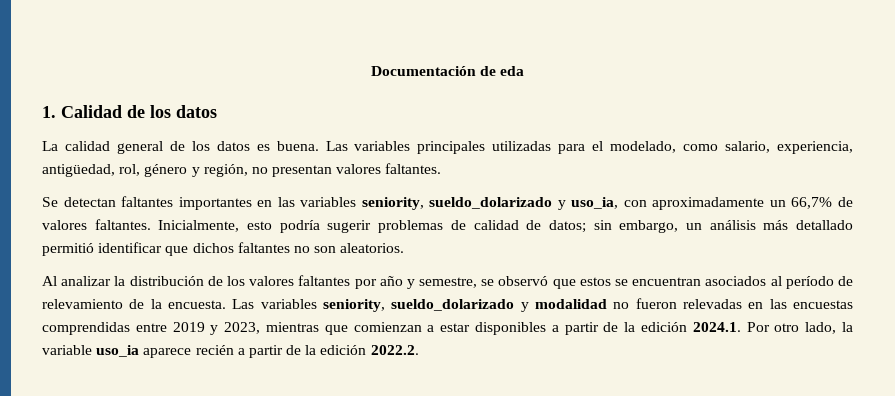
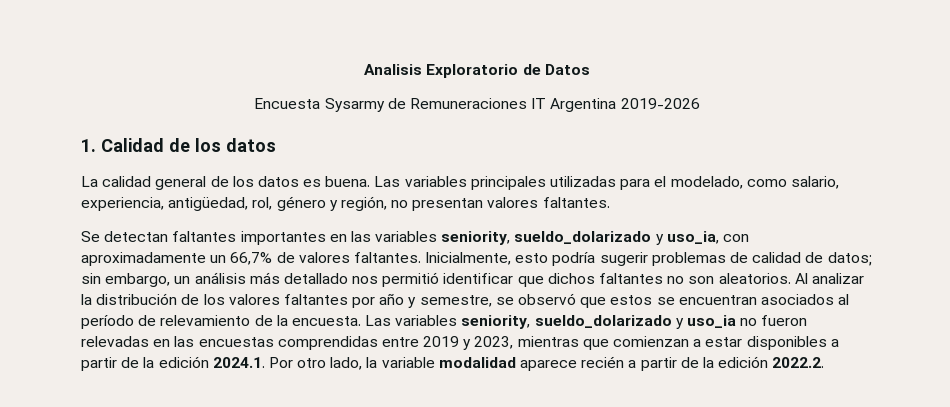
[370,66,525,76] Documentación de eda -> [364,64,590,78] [254,98,700,112] Analisis Exploratorio de Datos // Encuesta Sysarmy de Remuneraciones IT Argentina 2019-2026
(853, 225) none -> [352,276,379,284] nos
(405, 248) // -> (791, 278) none
[535,299,607,309] modalidad -> [687,315,737,328] uso_ia
[96,345,140,357] uso_ia -> [438,357,516,368] modalidad

